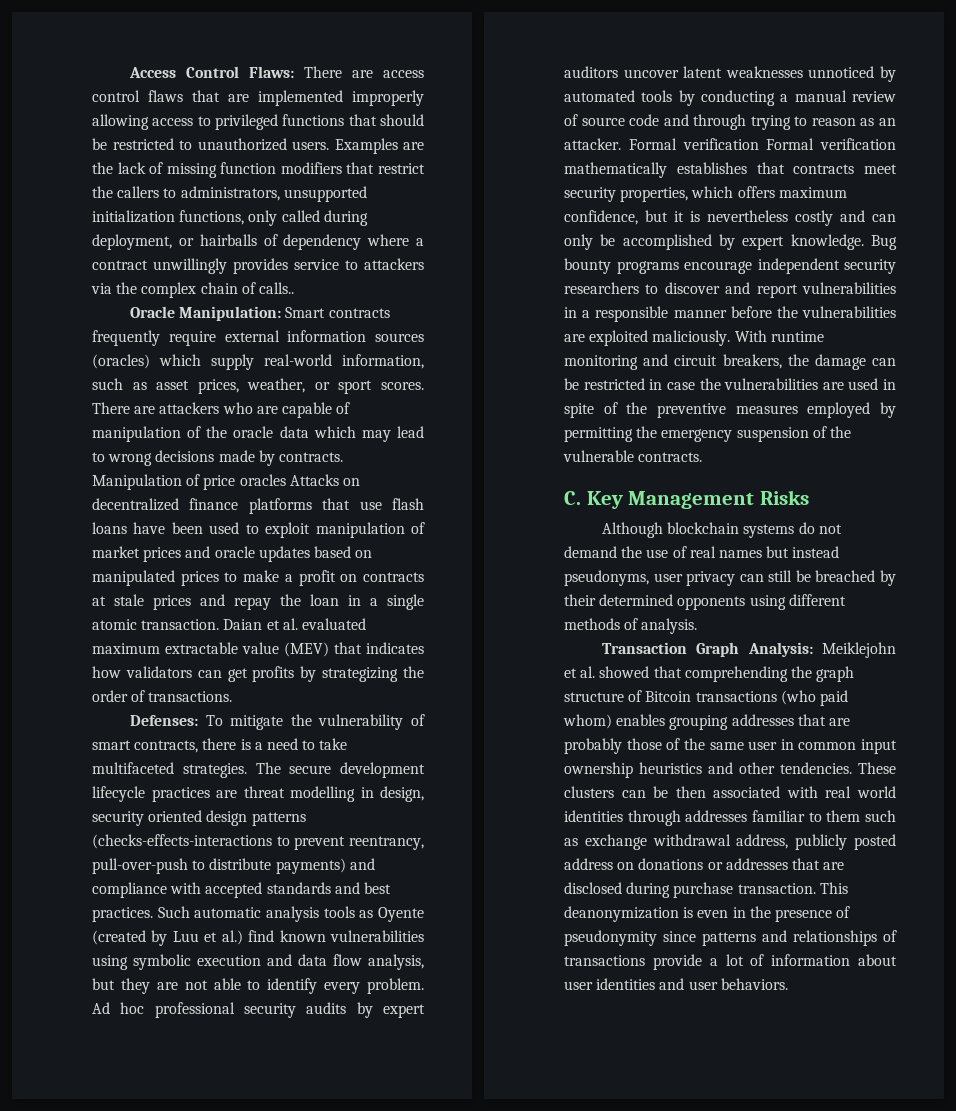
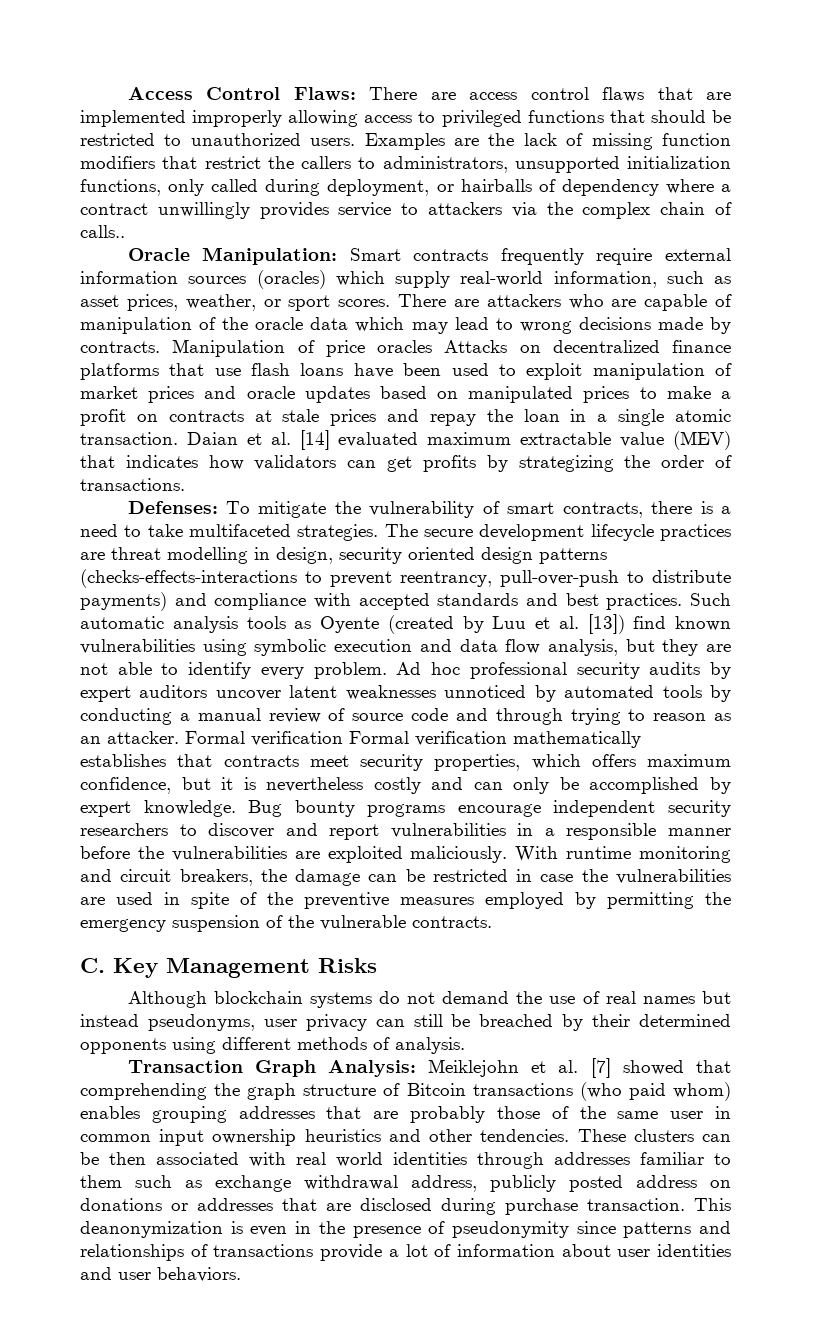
(298, 624) none -> [299,430,330,450] [14]
[221,930,243,945] al.) -> [558,614,625,634] al. [13])
(596, 672) none -> [590,1058,611,1078] [7]

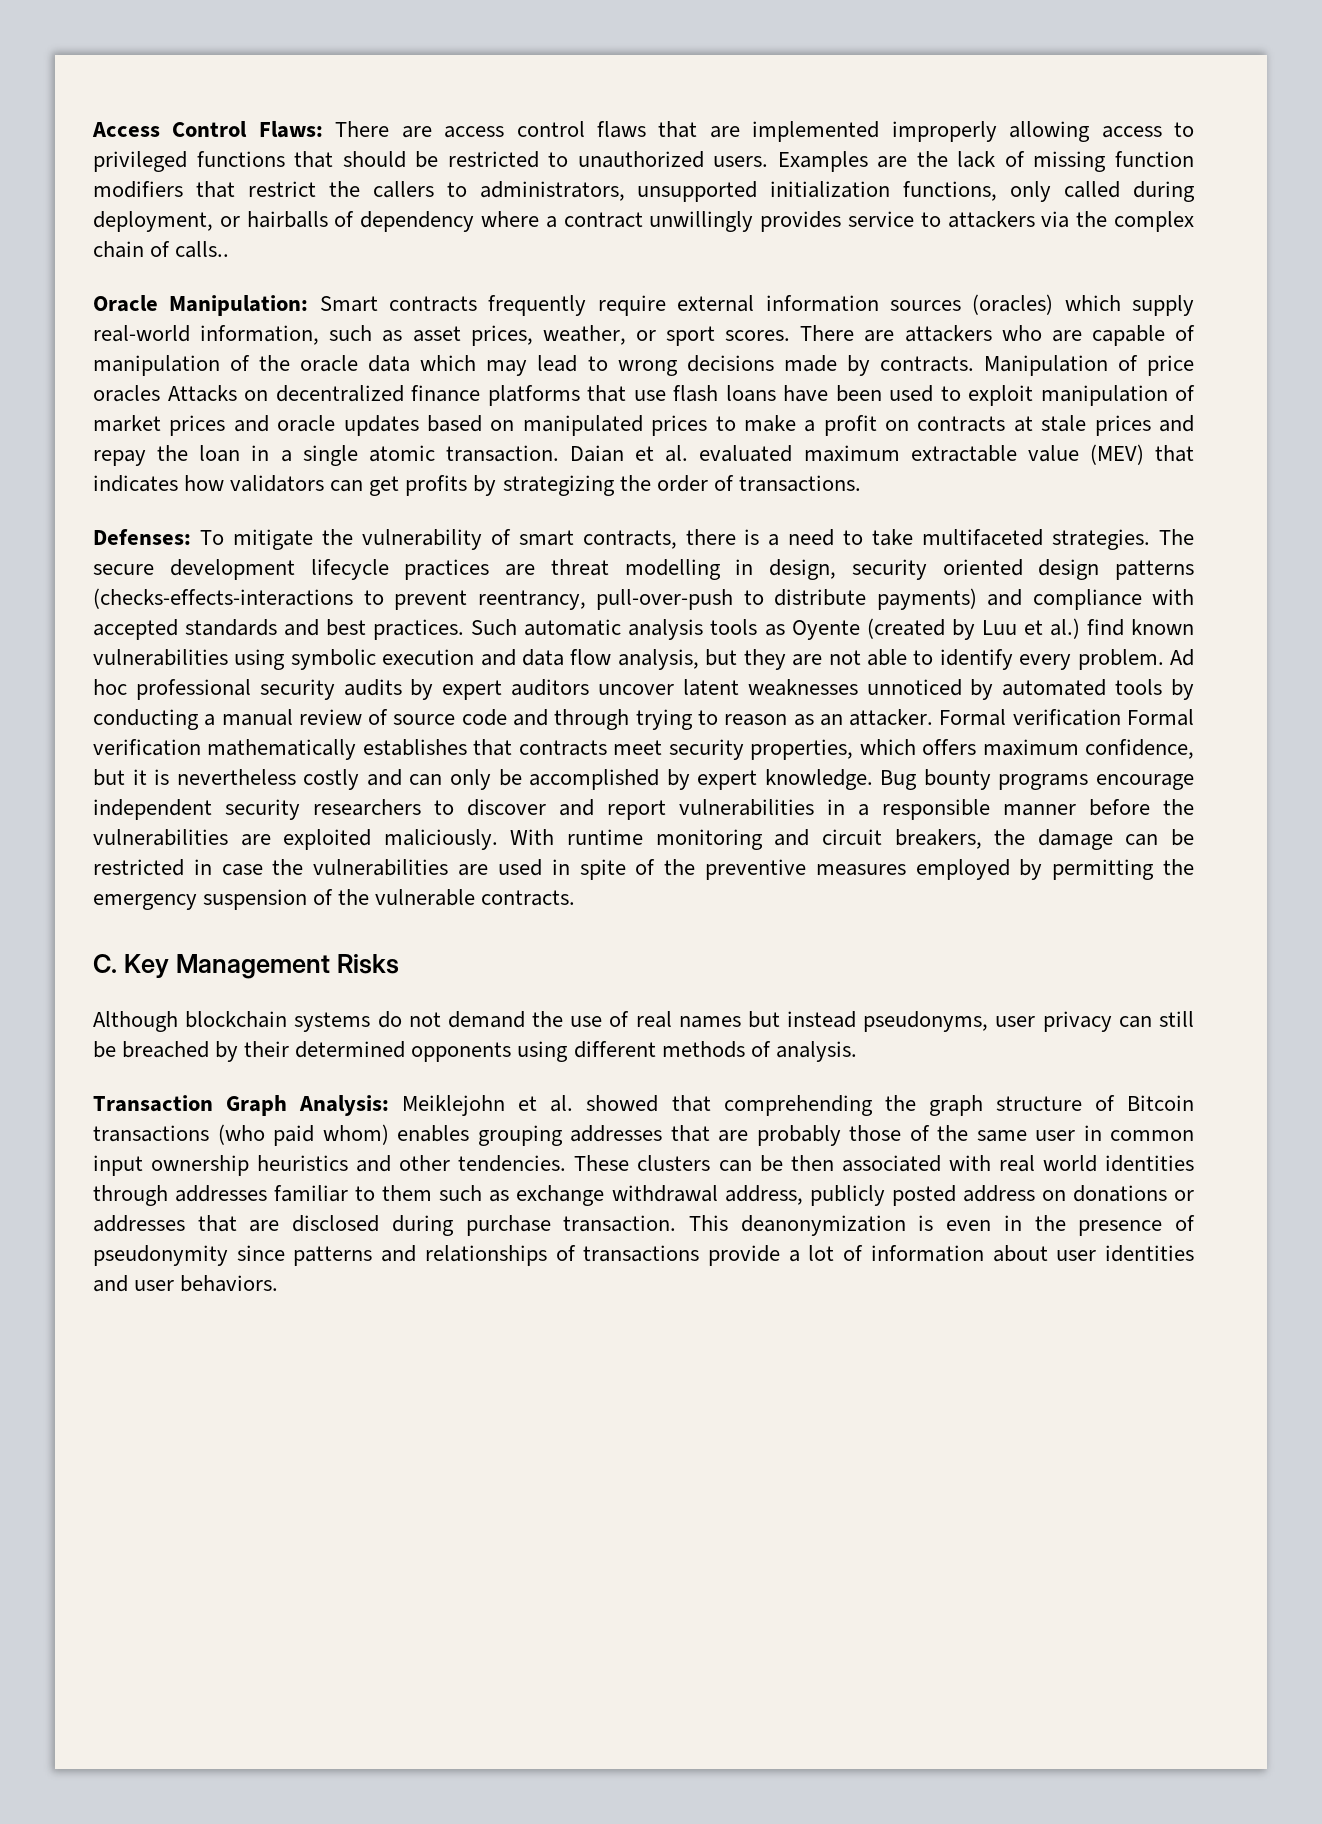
[299,430,330,450] [14] -> (689, 453) none
[558,614,625,634] al. [13]) -> [1049,618,1080,639] al.)
[590,1058,611,1078] [7] -> (574, 1103) none

